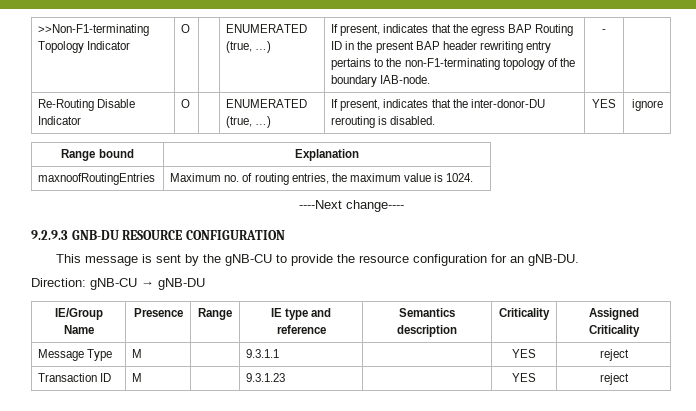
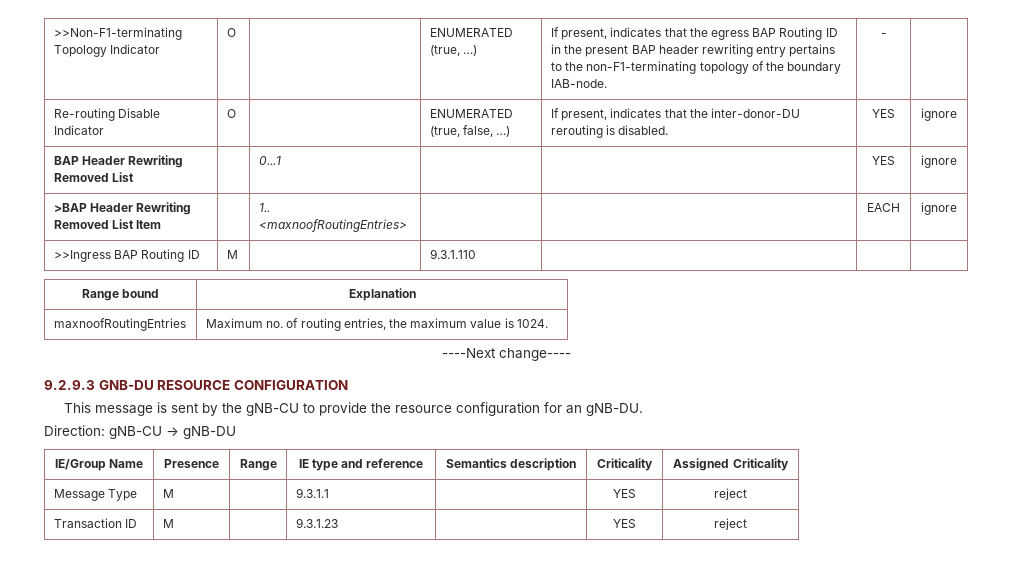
[38,99,95,111] Re-Routing -> [53,108,115,121] Re-routing
(253, 122) none -> [463,125,494,137] false,
(663, 105) none -> [53,155,184,168] [53,172,135,182] [258,156,281,165] [872,156,895,165] [921,155,957,168] [53,202,192,215] [53,219,162,229] [258,203,270,212] [258,219,407,232] [867,203,900,212] [921,202,957,215] [53,249,200,262] [226,250,238,259] [429,249,476,259] // BAP Header Rewriting Removed List | | 0...1 | | | YES | ignore // >BAP Header Rewriting Removed List Item | | 1.. <maxnoofRoutingEntries> | | | EACH | ignore // >>Ingress BAP Routing ID | M | | 9.3.1.110 | | |

